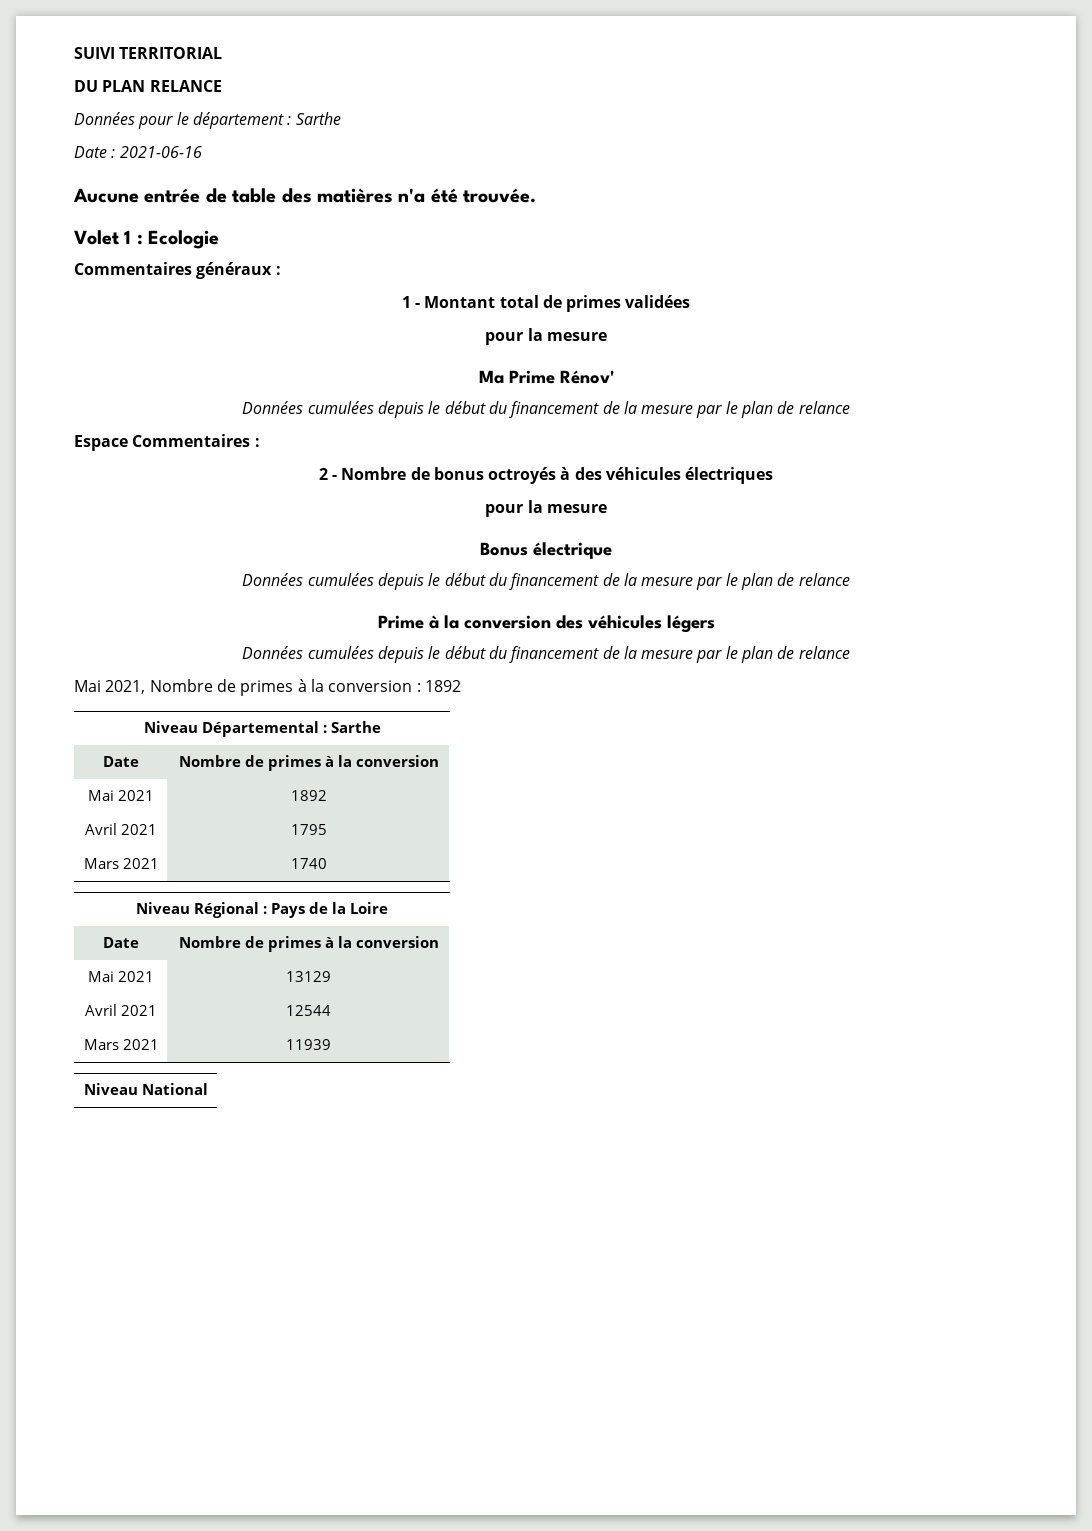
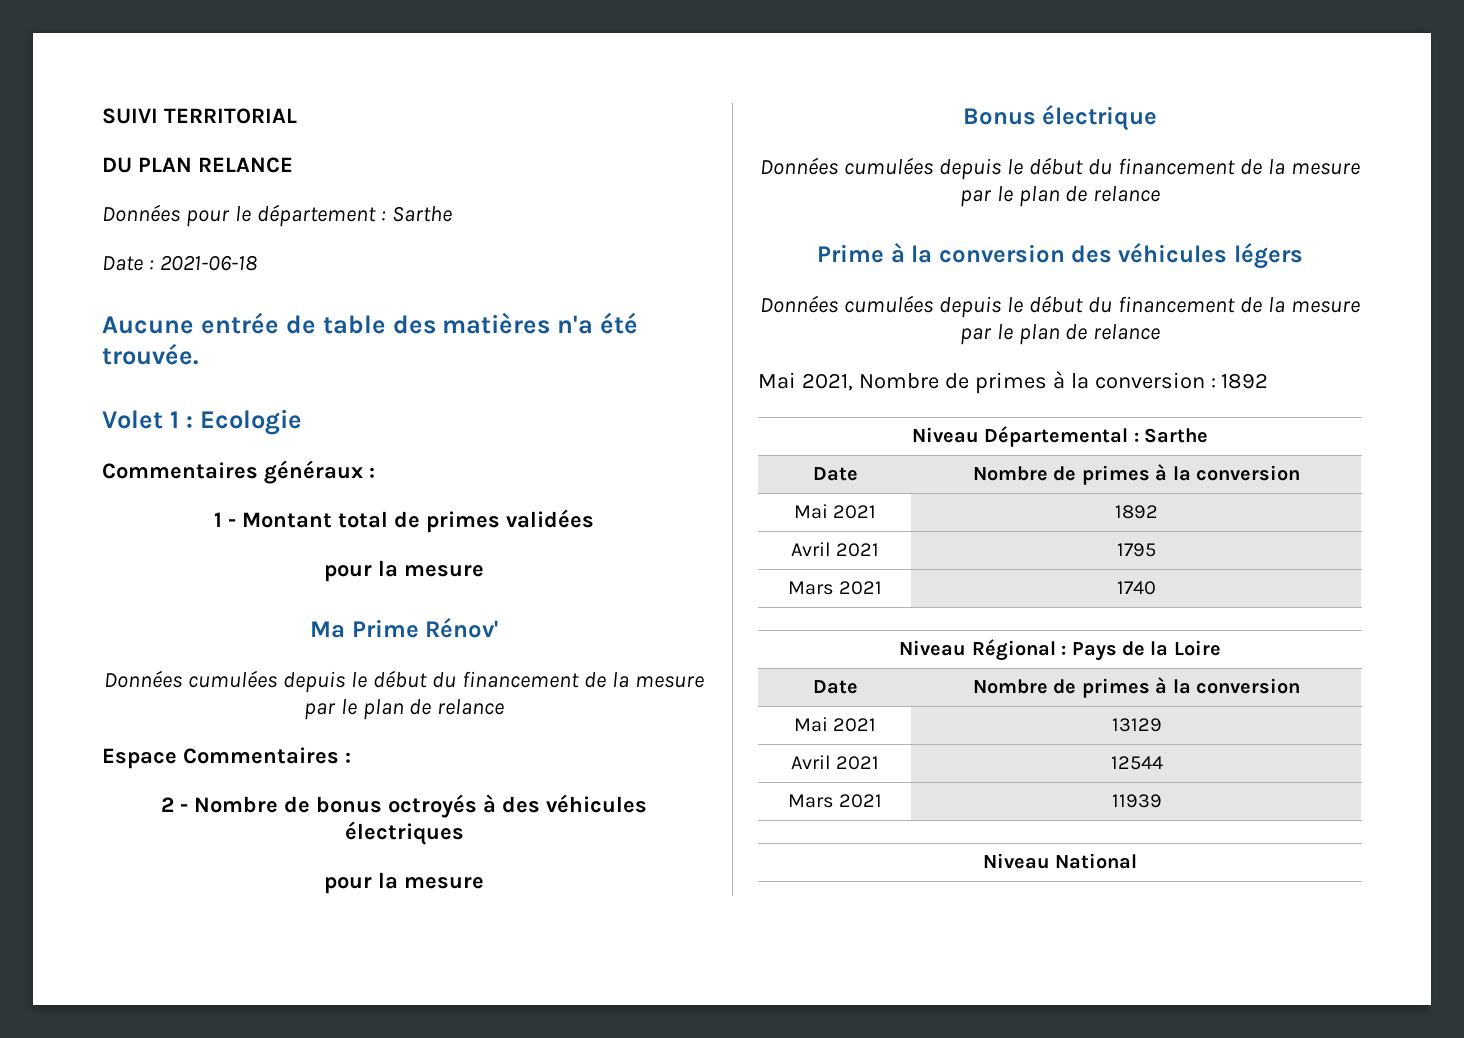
[119,146,202,158] 2021-06-16 -> [159,255,257,271] 2021-06-18

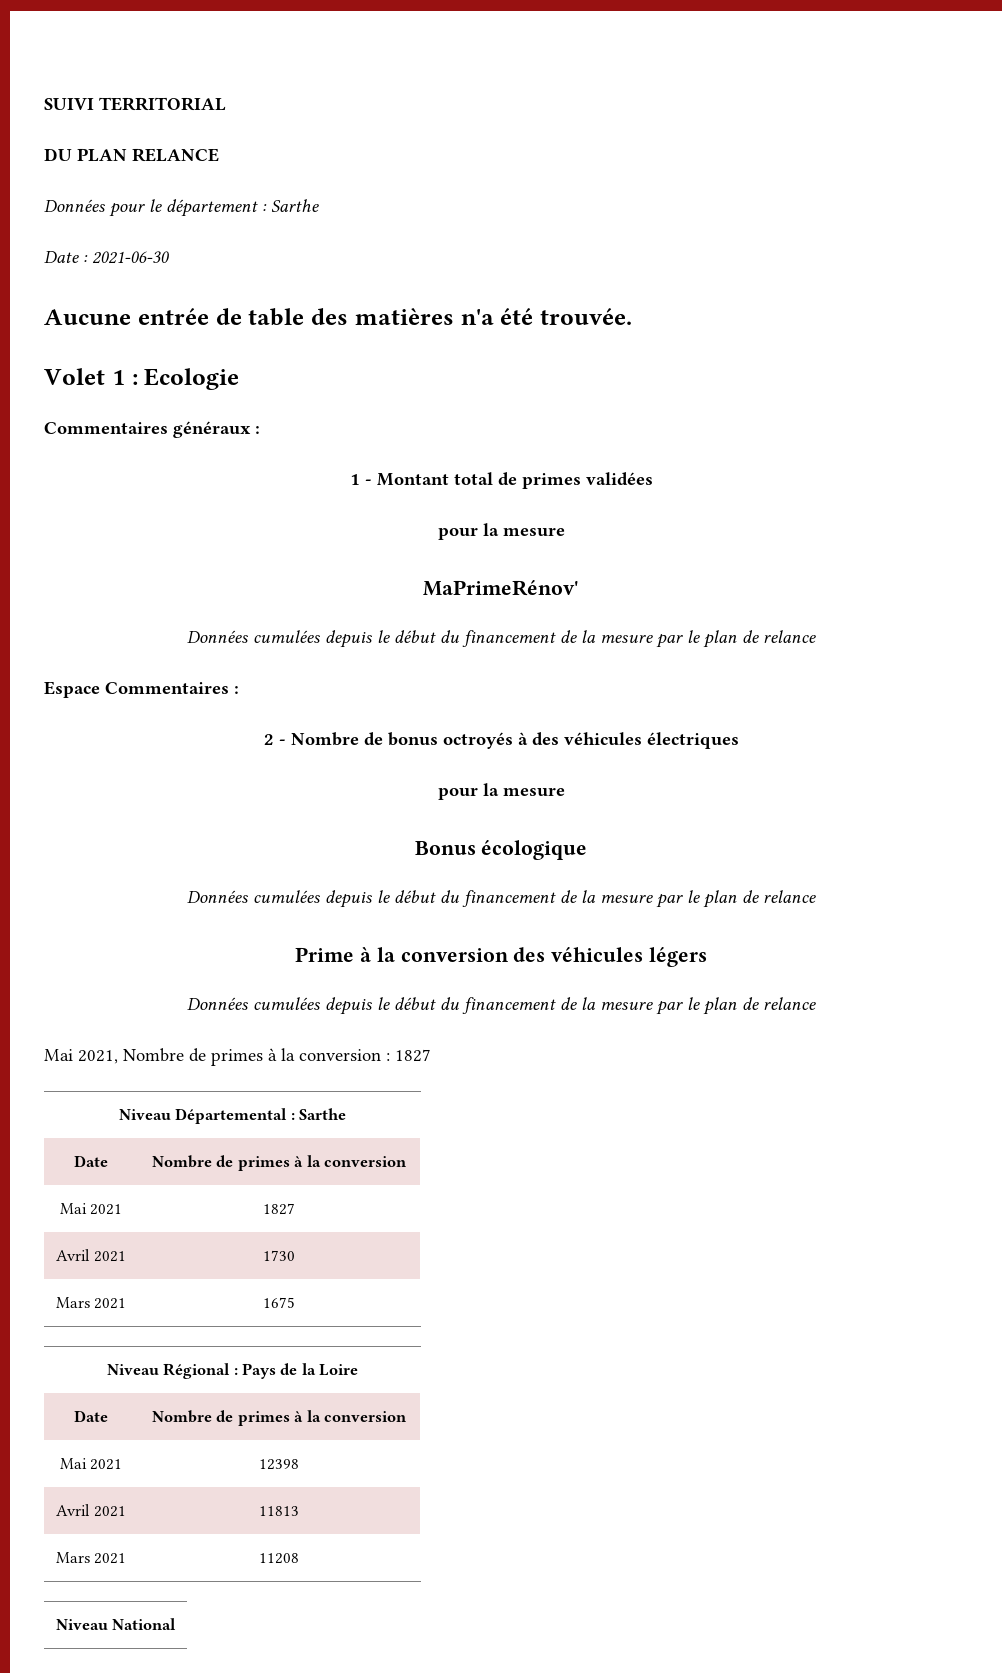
[159,255,257,271] 2021-06-18 -> [92,251,170,264] 2021-06-30
[310,618,498,638] Ma Prime Rénov' -> [423,580,579,596] MaPrimeRénov'
[1042,105,1158,131] électrique -> [481,840,588,860] écologique
[1221,373,1269,389] 1892 -> [395,1049,431,1062] 1827
[1115,505,1158,519] [790,542,880,557] [1117,543,1156,557] [787,581,883,595] [1117,581,1156,595] 1892 // Avril 2021 | 1795 // Mars 2021 | 1740 -> [263,1203,295,1215] [56,1249,126,1262] [263,1250,295,1261] [55,1297,127,1309] [263,1297,295,1308] 1827 // Avril 2021 | 1730 // Mars 2021 | 1675
[1111,718,1162,732] [790,755,880,770] [1110,756,1163,770] [787,794,883,808] [1111,794,1162,808] 13129 // Avril 2021 | 12544 // Mars 2021 | 11939 -> [259,1459,299,1470] [56,1504,126,1517] [259,1506,299,1516] [55,1552,127,1564] [259,1553,299,1564] 12398 // Avril 2021 | 11813 // Mars 2021 | 11208

